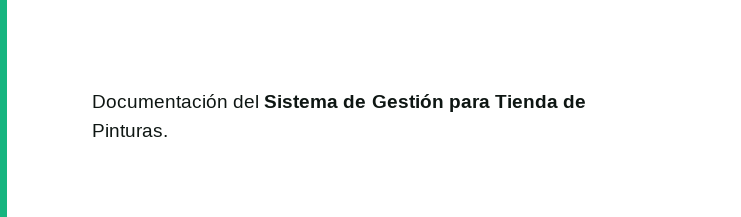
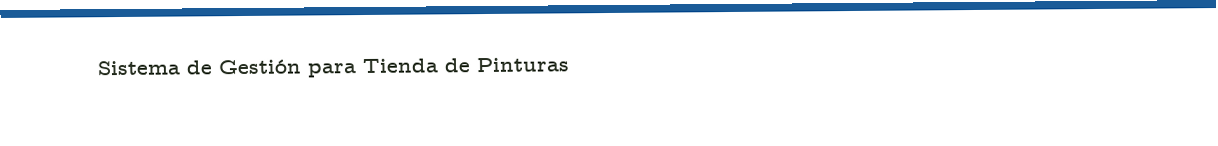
[92,94,260,108] Documentación del -> (97, 68) none
[92,124,168,137] Pinturas. -> [476,57,569,73] Pinturas

